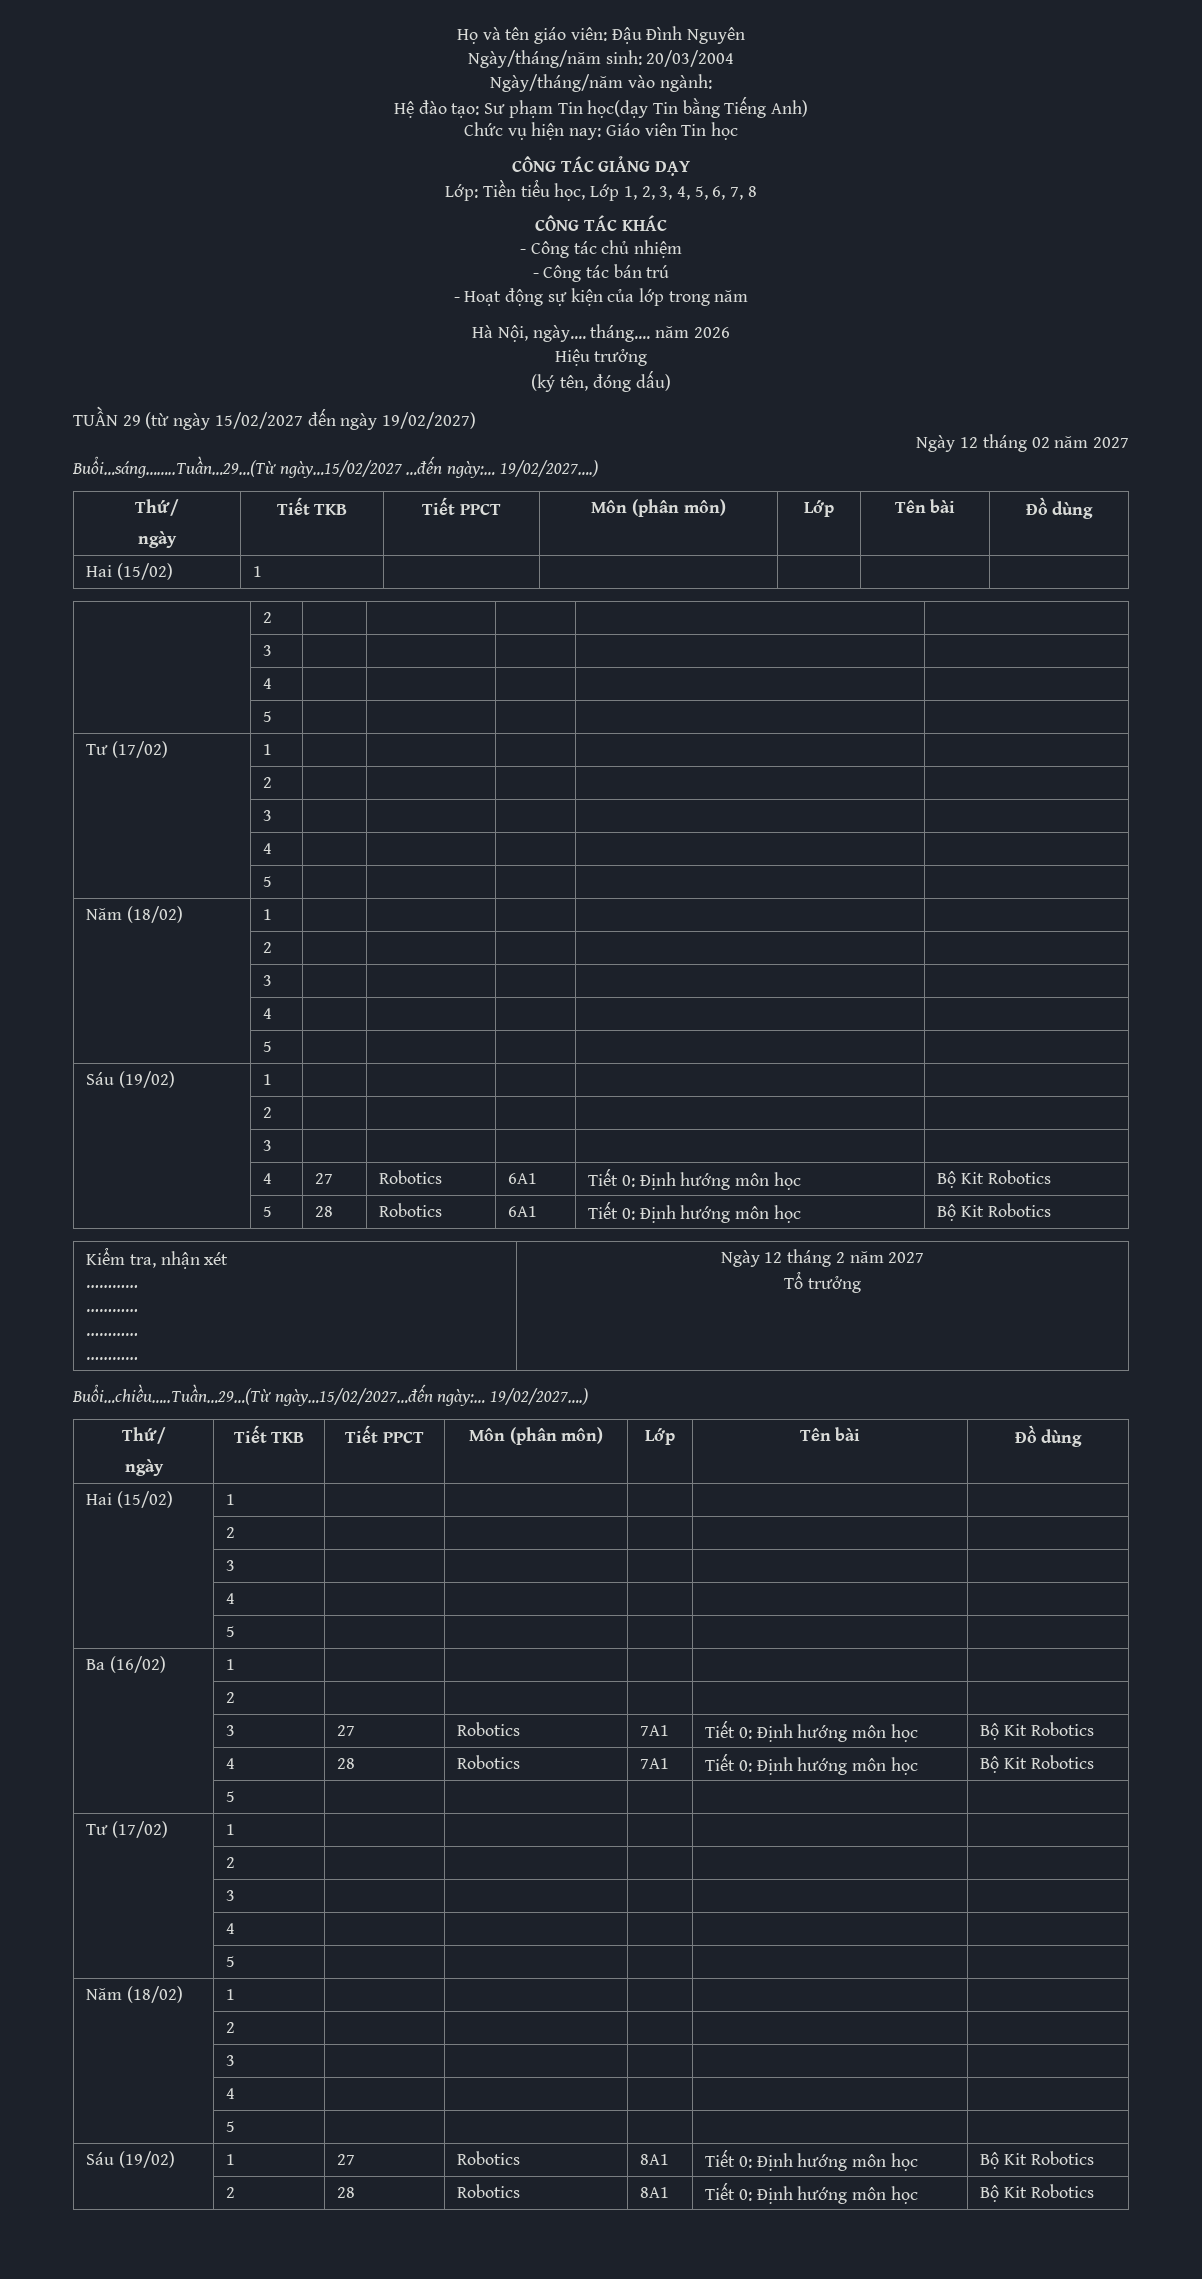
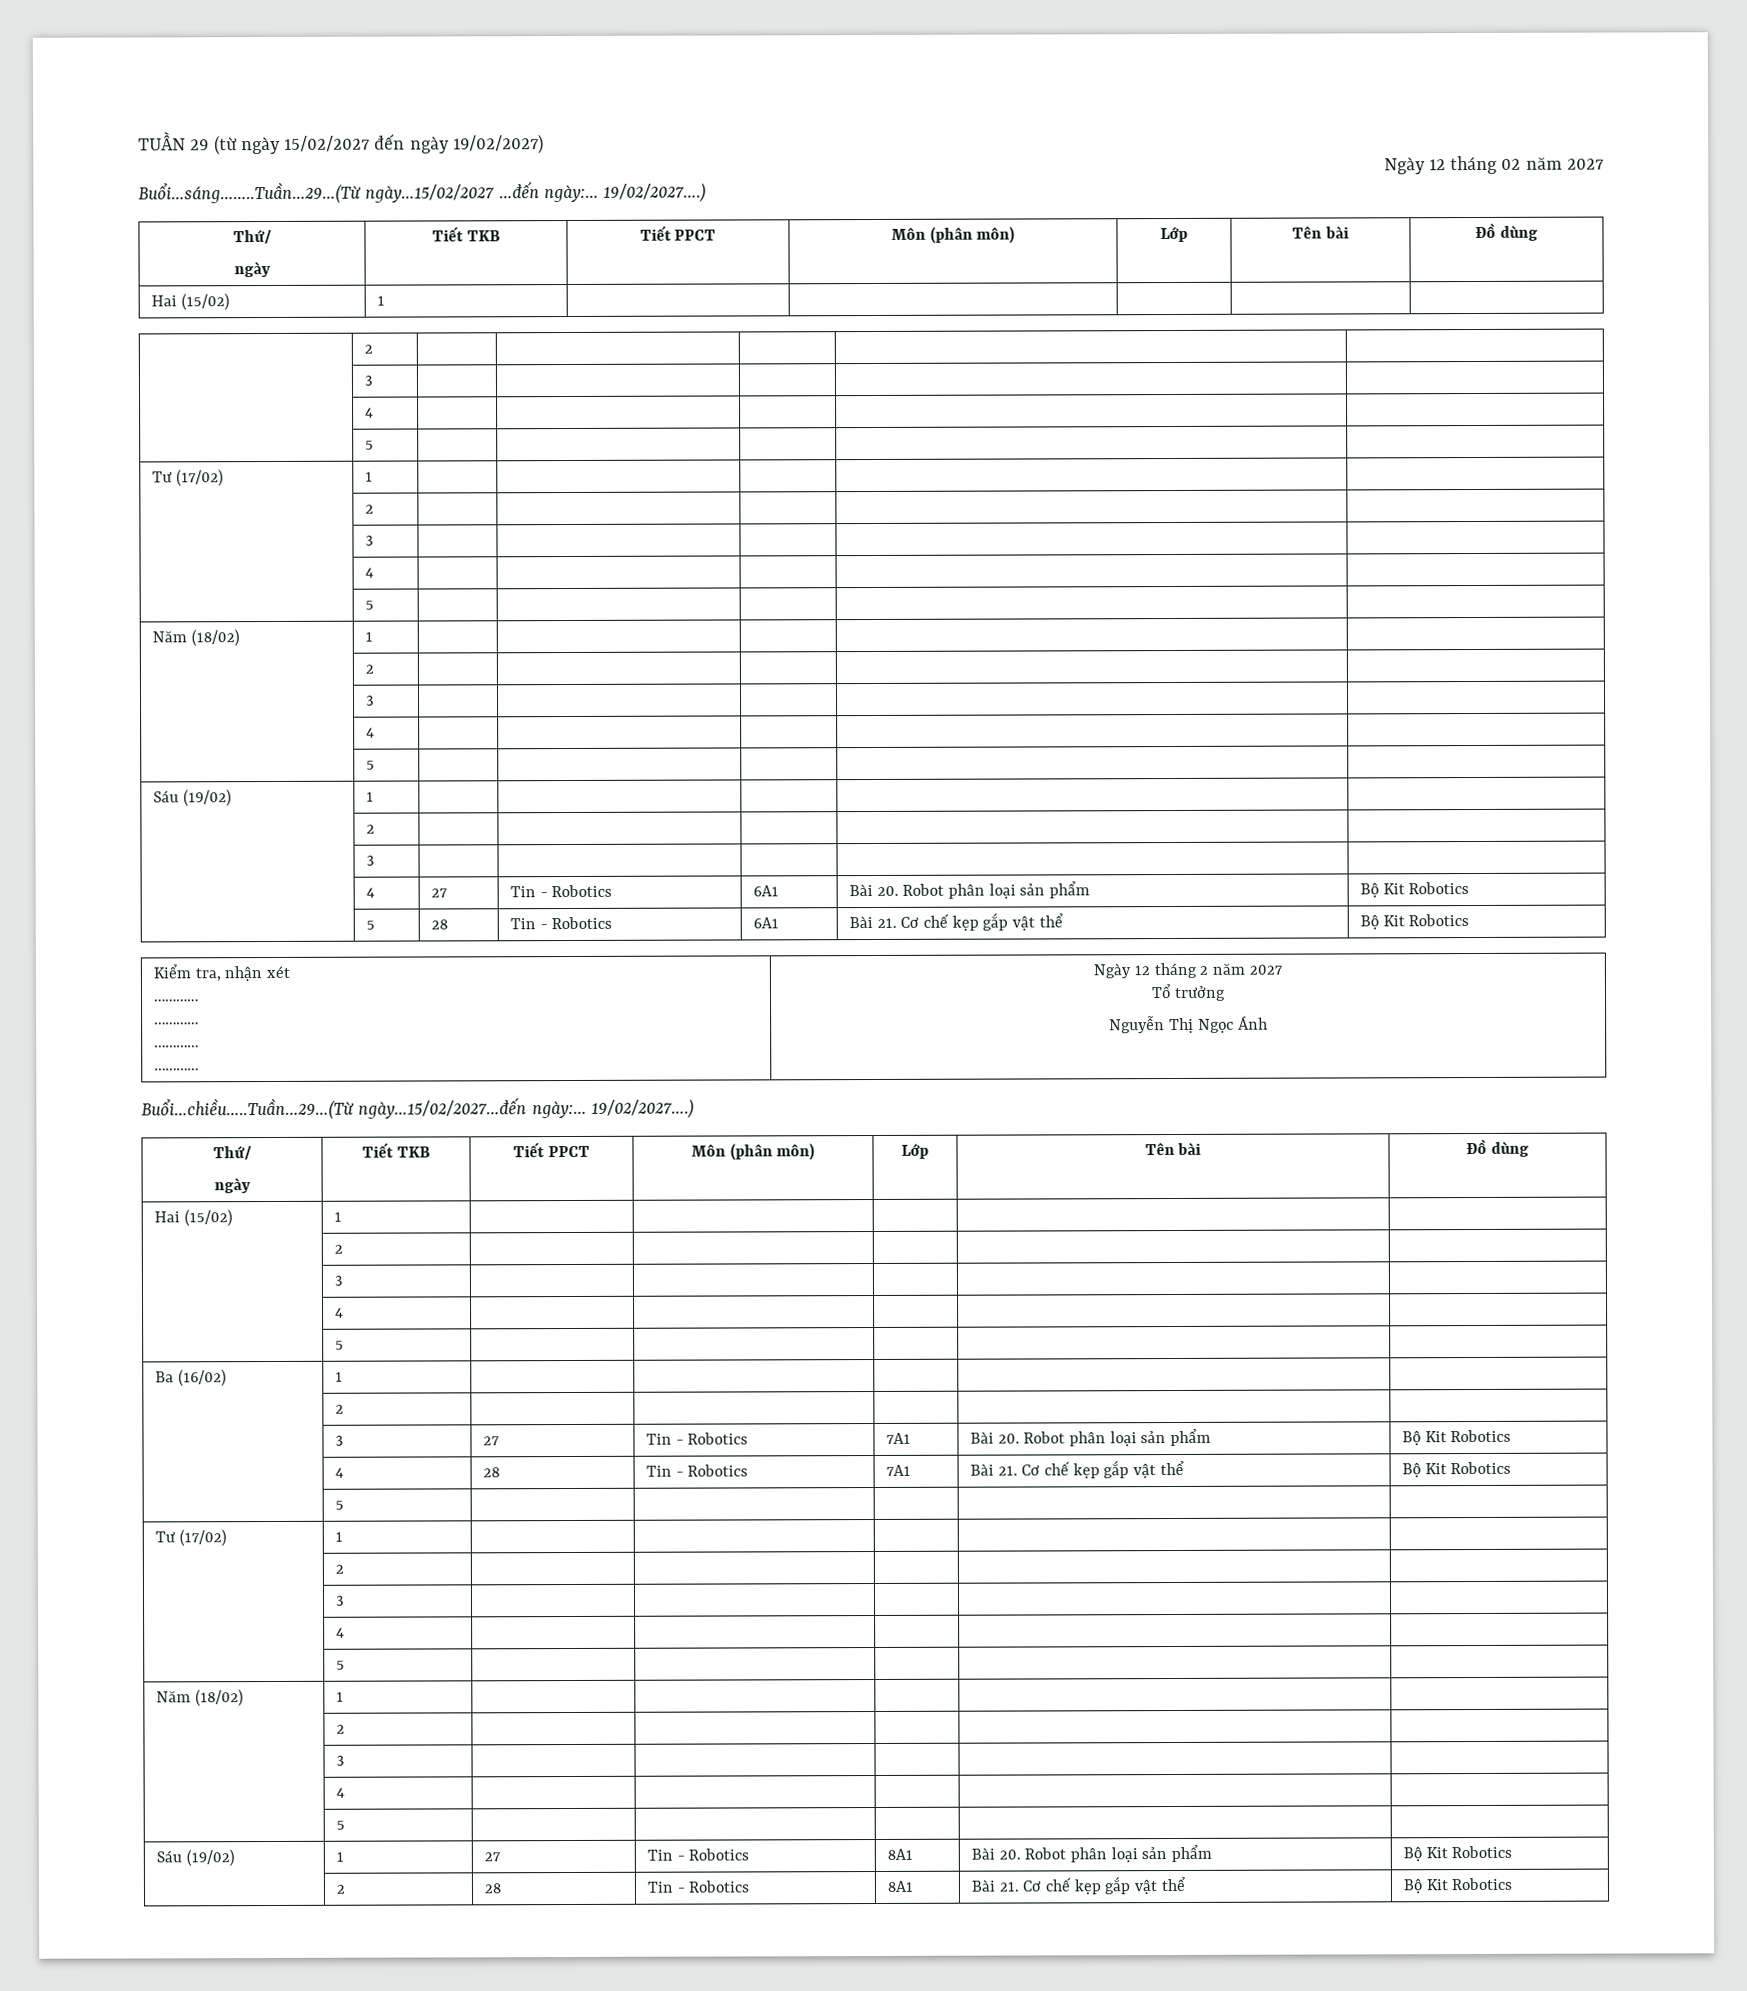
[456,26,746,44] [467,50,735,68] [490,74,712,92] [393,96,809,118] [463,122,739,140] [511,156,691,176] [445,179,757,201] [535,215,667,231] [520,240,682,258] [532,264,670,282] [453,288,749,306] [472,324,730,342] [554,349,648,366] [531,370,671,392] Họ và tên giáo viên: Đậu Đình Nguyên // Ngày/tháng/năm sinh: 20/03/2004 // Ngày/tháng/năm vào ngành: // Hệ đào tạo: Sư phạm Tin học(dạy Tin bằng Tiếng Anh) // Chức vụ hiện nay: Giáo viên Tin học // CÔNG TÁC GIẢNG DẠY // Lớp: Tiền tiểu học, Lớp 1, 2, 3, 4, 5, 6, 7, 8 // CÔNG TÁC KHÁC // - Công tác chủ nhiệm // - Công tác bán trú // - Hoạt động sự kiện của lớp trong năm // Hà Nội, ngày.... tháng.... năm 2026 // Hiệu trưởng // (ký tên, đóng dấu) // -> (138, 141) none
[379,1170,443,1184] [508,1173,538,1184] [588,1168,801,1190] Robotics | 6A1 | Tiết 0: Định hướng môn học -> [509,884,613,898] [752,885,779,897] [848,881,1091,899] Tin - Robotics | 6A1 | Bài 20. Robot phân loại sản phẩm
[379,1203,443,1217] [508,1206,538,1217] [588,1201,801,1223] Robotics | 6A1 | Tiết 0: Định hướng môn học -> [509,916,613,930] [752,917,779,929] [848,912,1063,931] Tin - Robotics | 6A1 | Bài 21. Cơ chế kẹp gắp vật thể
(861, 1284) none -> [1109,1015,1268,1034] // Nguyễn Thị Ngọc Ánh
[457,1722,521,1736] [640,1725,670,1736] [705,1720,918,1742] Robotics | 7A1 | Tiết 0: Định hướng môn học -> [645,1432,749,1445] [885,1432,911,1444] [969,1428,1212,1447] Tin - Robotics | 7A1 | Bài 20. Robot phân loại sản phẩm
[457,1755,521,1769] [640,1758,670,1769] [705,1753,918,1775] Robotics | 7A1 | Tiết 0: Định hướng môn học -> [645,1464,749,1477] [885,1464,911,1476] [969,1460,1184,1479] Tin - Robotics | 7A1 | Bài 21. Cơ chế kẹp gắp vật thể
[457,2151,521,2165] [640,2154,670,2165] [705,2149,918,2171] Robotics | 8A1 | Tiết 0: Định hướng môn học -> [646,1848,750,1861] [886,1848,913,1860] [970,1844,1213,1863] Tin - Robotics | 8A1 | Bài 20. Robot phân loại sản phẩm
[457,2184,521,2198] [640,2187,670,2198] [705,2182,918,2204] Robotics | 8A1 | Tiết 0: Định hướng môn học -> [646,1880,750,1893] [886,1880,913,1892] [970,1876,1185,1895] Tin - Robotics | 8A1 | Bài 21. Cơ chế kẹp gắp vật thể

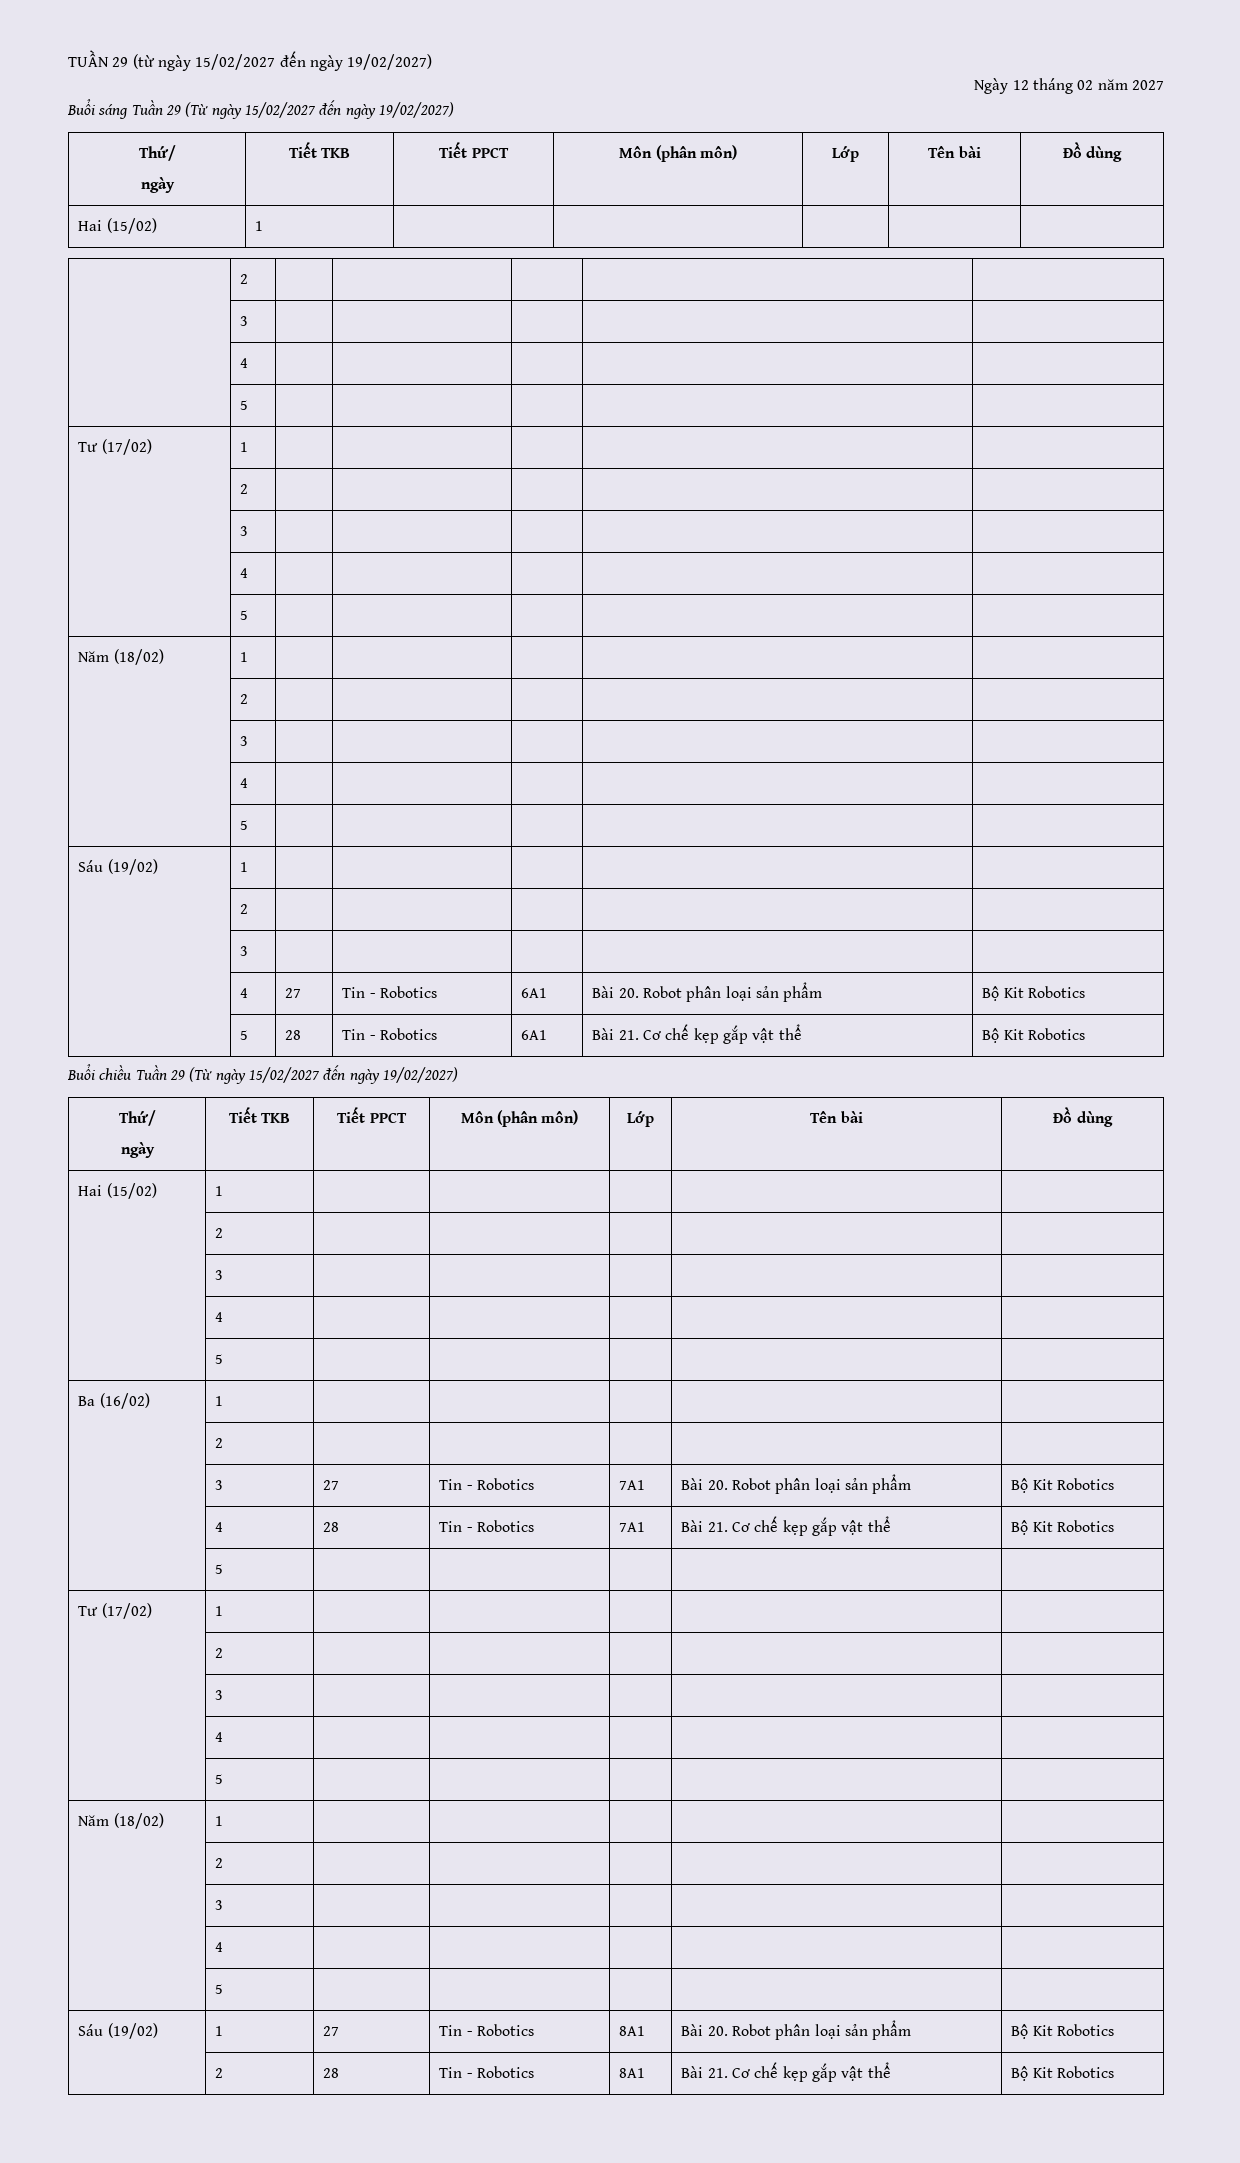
[138,181,707,205] Buổi…sáng……..Tuần…29…(Từ ngày…15/02/2027 …đến ngày:… 19/02/2027….) -> [67,99,454,119] Buổi sáng Tuần 29 (Từ ngày 15/02/2027 đến ngày 19/02/2027)
[152,964,290,982] [153,999,199,1002] [153,1022,199,1025] [153,1045,199,1048] [153,1068,199,1071] [1093,962,1283,979] [1151,984,1226,1002] [1109,1015,1268,1034] [141,1097,694,1121] // Kiểm tra, nhận xét // ………… // ………… // ………… // ………… | Ngày 12 tháng 2 năm 2027 // Tổ trưởng // Nguyễn Thị Ngọc Ánh // Buổi…chiều…..Tuần…29…(Từ ngày…15/02/2027…đến ngày:… 19/02/2027….) -> [67,1064,458,1084] // Buổi chiều Tuần 29 (Từ ngày 15/02/2027 đến ngày 19/02/2027)

